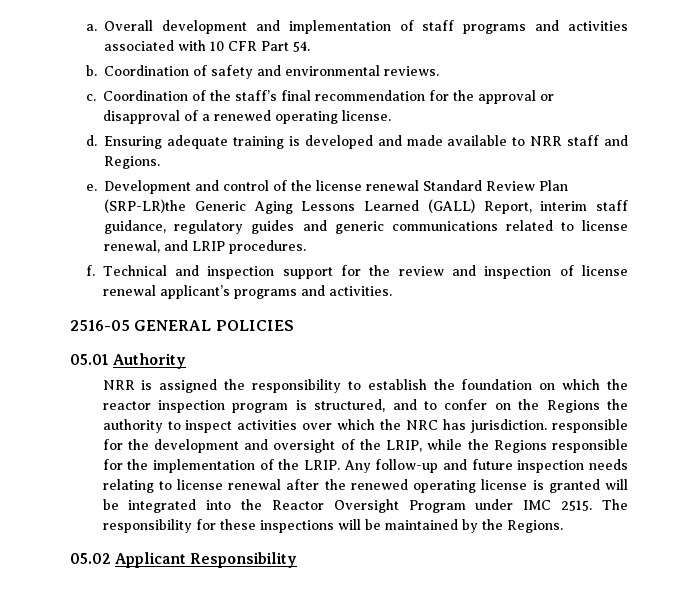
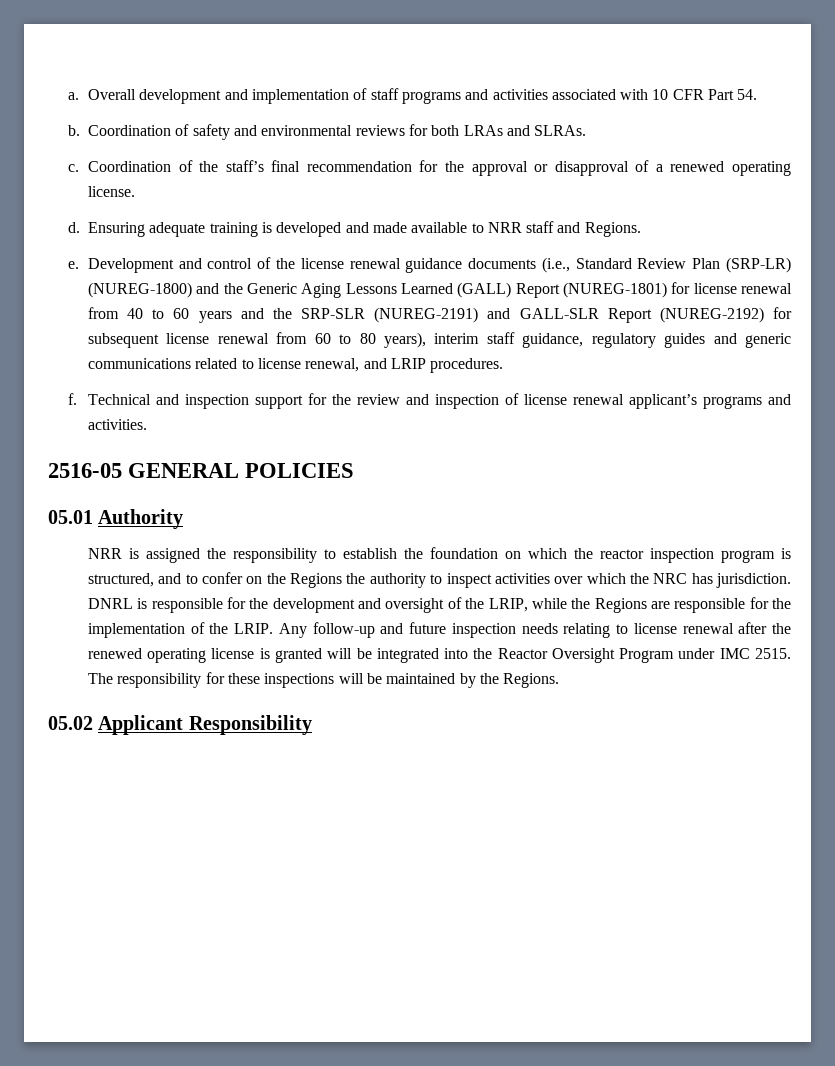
[384,66,440,76] reviews. -> [355,124,587,136] reviews for both LRAs and SLRAs.
[423,180,569,191] [104,199,187,213] Standard Review Plan (SRP-LR)the -> [405,257,791,273] [87,282,243,298] guidance documents (i.e., Standard Review Plan (SRP-LR) (NUREG-1800) and the
[483,201,532,214] Report, -> [515,282,792,298] [87,307,792,323] [87,332,426,348] Report (NUREG-1801) for license renewal from 40 to 60 years and the SRP-SLR (NUREG-2191) and GALL-SLR Report (NUREG-2192) for subsequent license renewal from 60 to 80 years),
(548, 426) none -> [87,598,148,609] DNRL is
(547, 446) none -> [650,601,670,609] are

